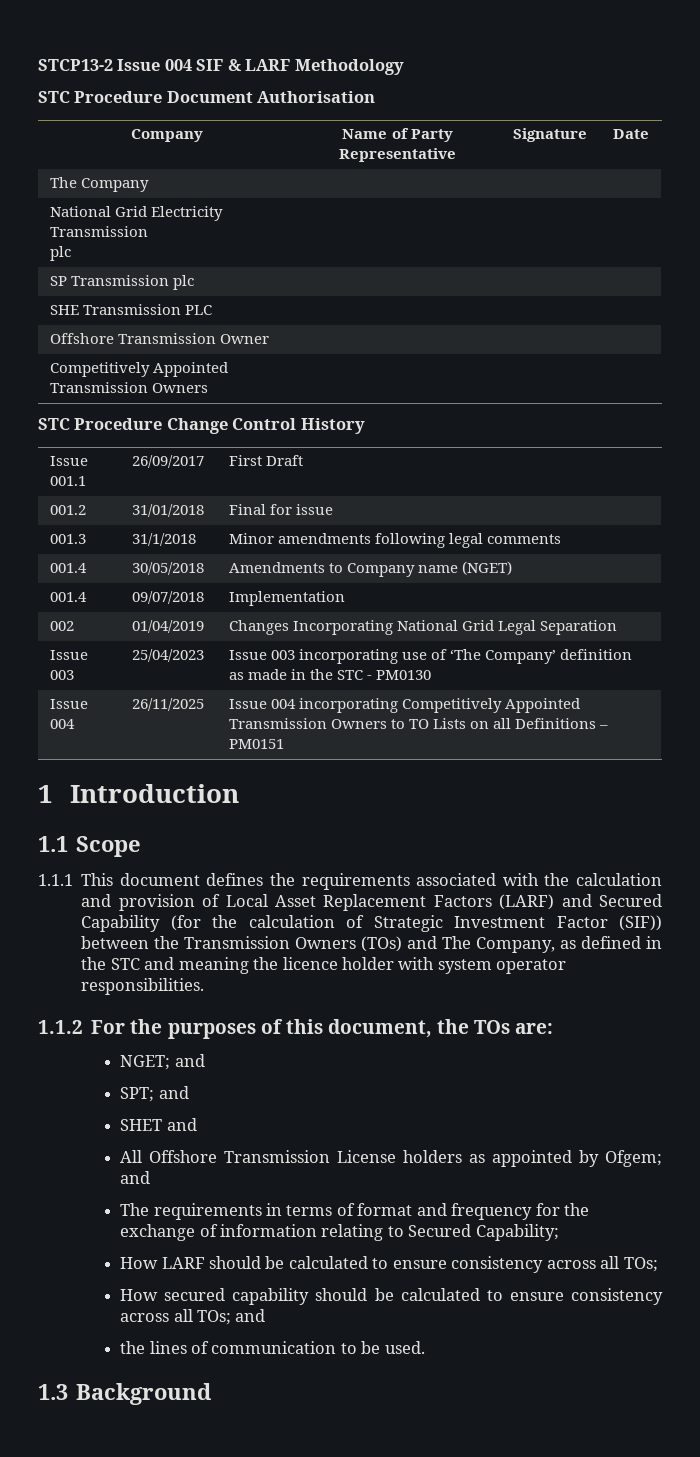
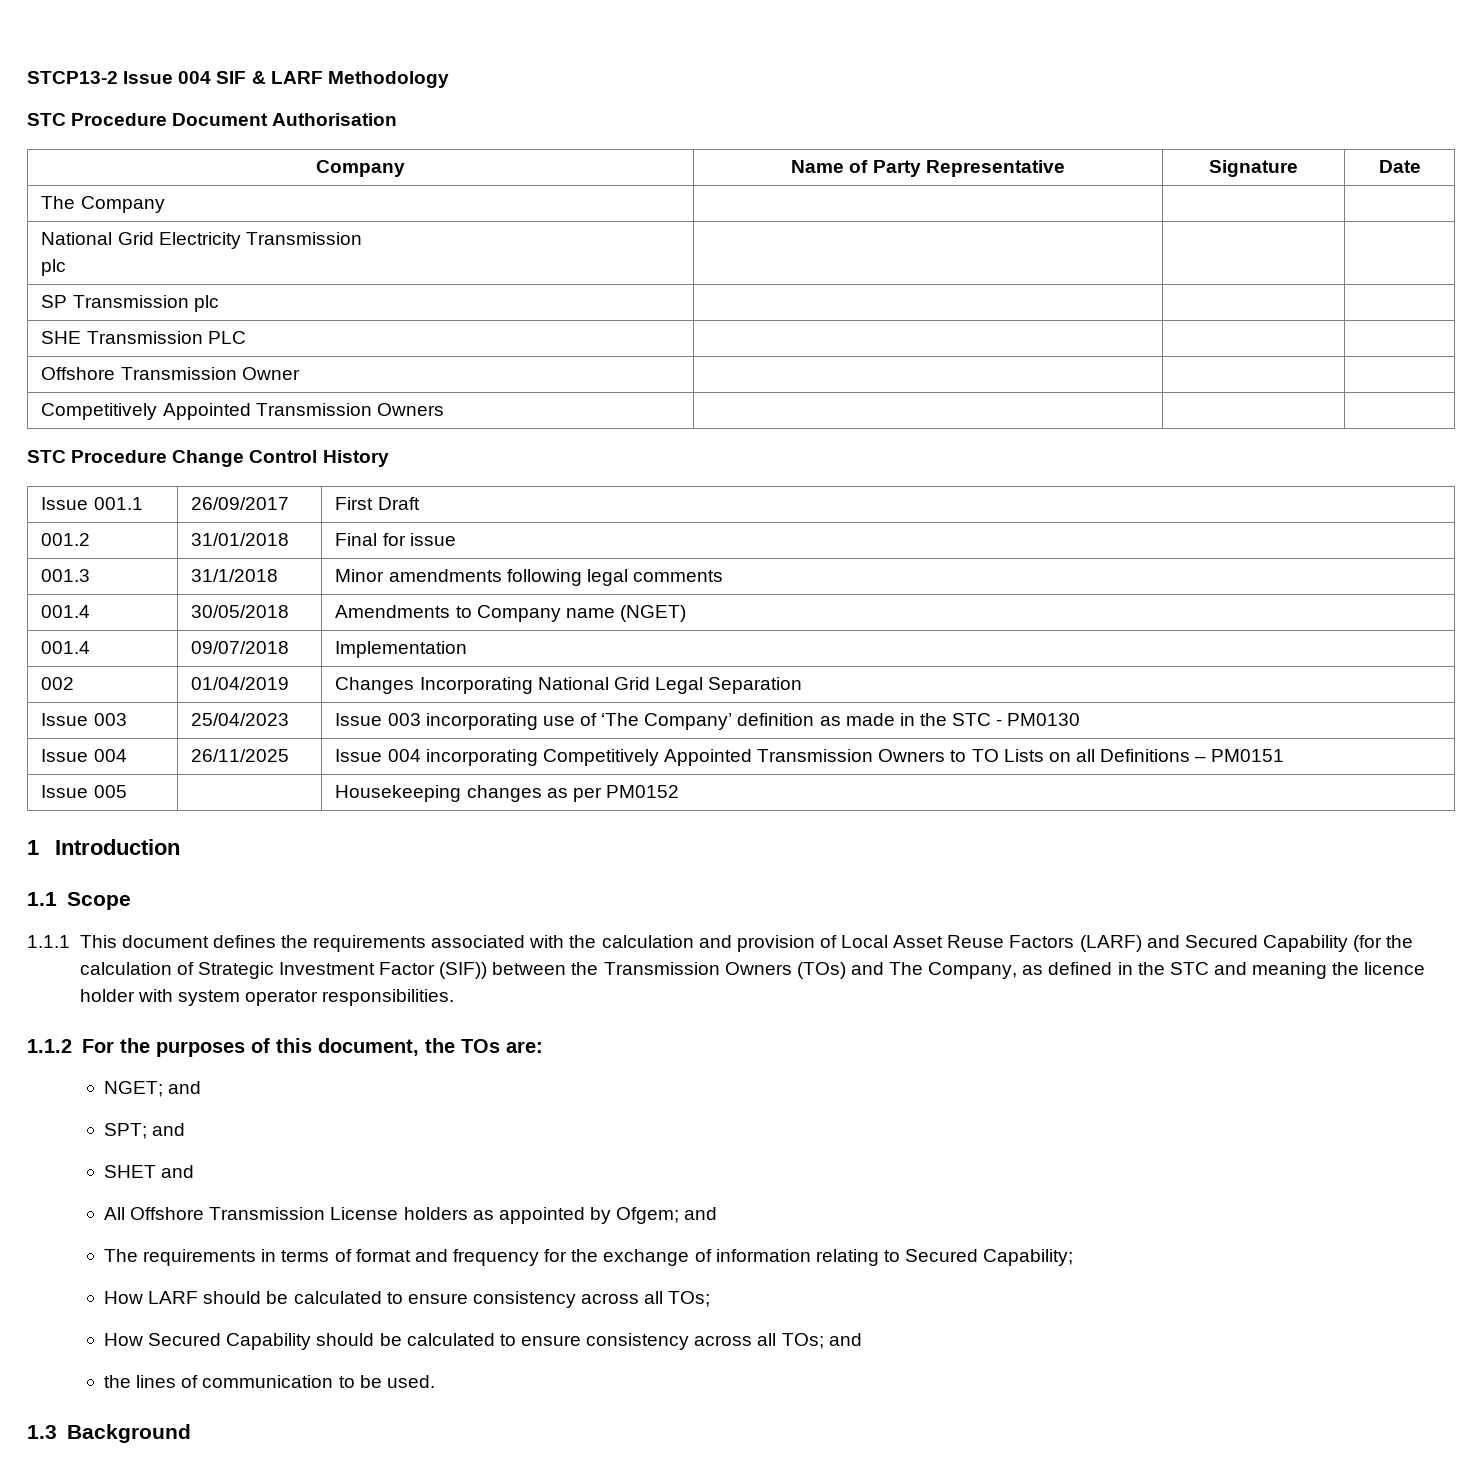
(285, 744) none -> [41,785,127,798] [335,785,680,802] // Issue 005 | | Housekeeping changes as per PM0152
[323,894,427,911] Replacement -> [947,935,1005,948] Reuse
[164,1288,310,1305] secured capability -> [148,1333,312,1350] Secured Capability

